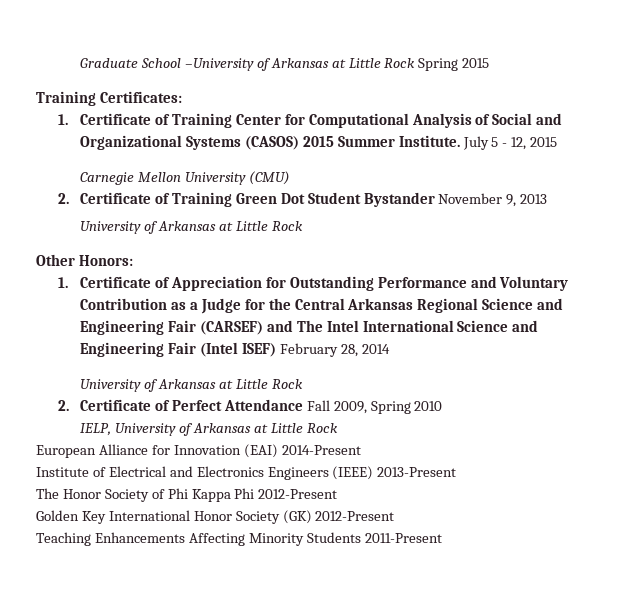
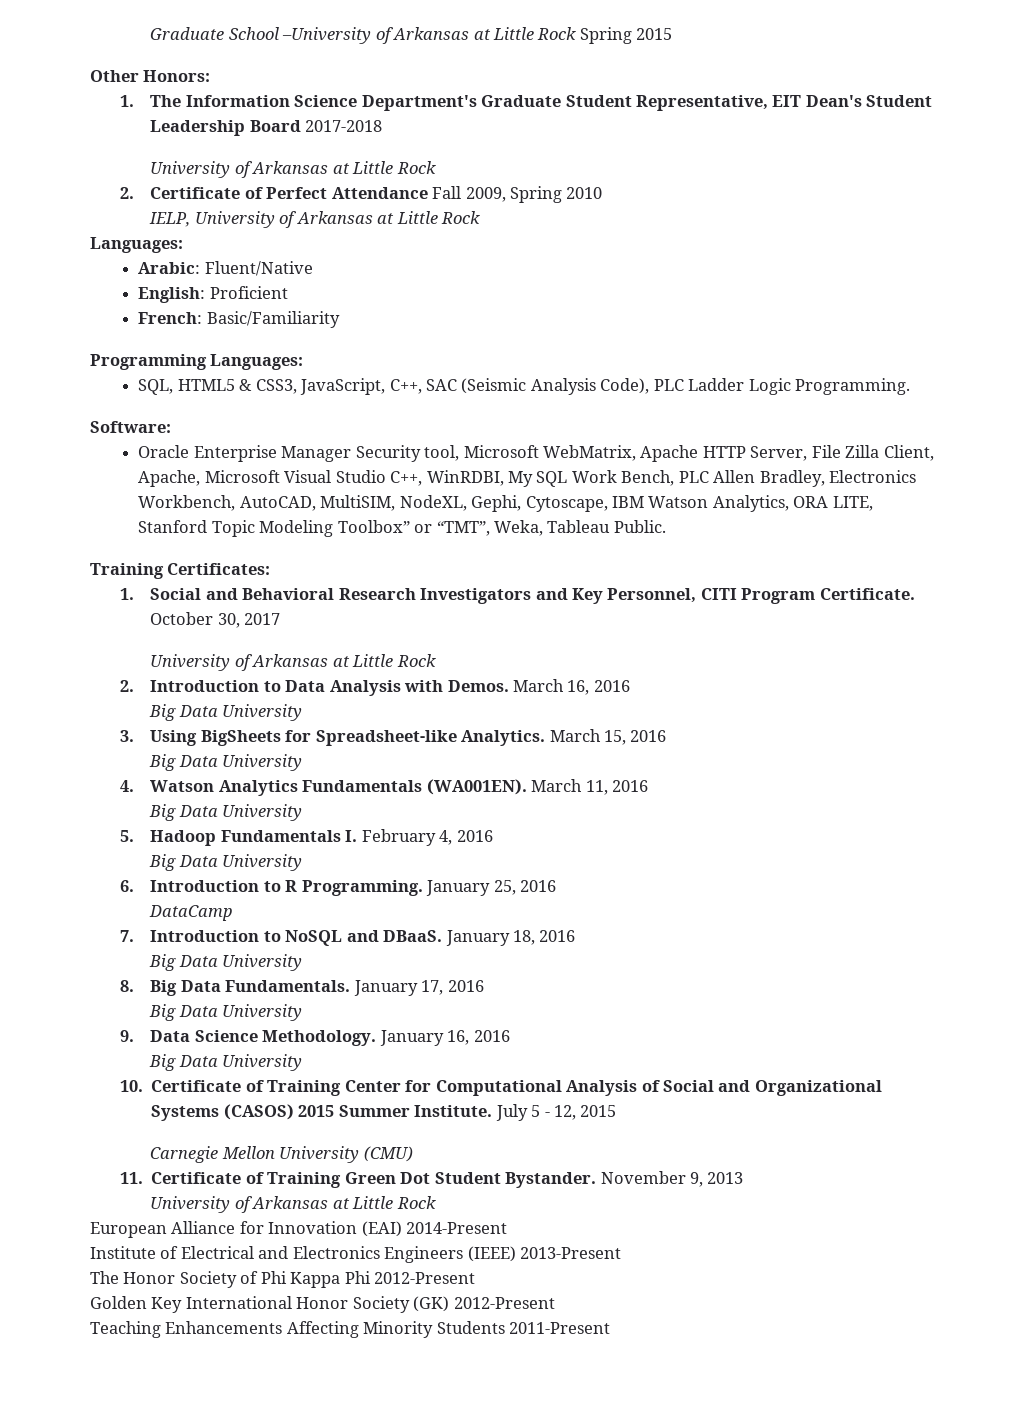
[36,91,182,106] [58,114,69,125] Training Certificates: // 1. -> [90,70,211,82] [120,95,933,111] [150,120,383,136] [150,161,436,178] [120,186,603,203] [149,211,480,228] [90,237,183,253] [138,261,313,276] [138,286,288,303] [138,311,340,328] [90,354,304,370] [138,378,911,395] [90,421,171,433] [138,445,934,462] [138,470,917,487] [138,495,873,512] [138,520,666,537] [90,563,271,579] [120,588,915,604] [150,612,281,628] [150,654,436,671] [120,679,630,696] [149,704,303,721] [120,729,667,746] [149,754,303,771] [120,779,648,796] [149,804,303,821] [120,829,493,846] [149,854,303,871] [120,880,556,896] [149,905,234,921] [120,930,576,946] [149,954,303,971] [120,980,484,996] [149,1004,303,1021] [120,1030,510,1046] [149,1054,303,1071] [120,1080,144,1092] Other Honors: // 1. The Information Science Department's Graduate Student Representative, EIT Dean's Student Leadership Board 2017-2018 // University of Arkansas at Little Rock // 2. Certificate of Perfect Attendance Fall 2009, Spring 2010 // IELP, University of Arkansas at Little Rock // Languages: // Arabic: Fluent/Native // English: Proficient // French: Basic/Familiarity // Programming Languages: // SQL, HTML5 & CSS3, JavaScript, C++, SAC (Seismic Analysis Code), PLC Ladder Logic Programming. // Software: // Oracle Enterprise Manager Security tool, Microsoft WebMatrix, Apache HTTP Server, File Zilla Client, Apache, Microsoft Visual Studio C++, WinRDBI, My SQL Work Bench, PLC Allen Bradley, Electronics Workbench, AutoCAD, MultiSIM, NodeXL, Gephi, Cytoscape, IBM Watson Analytics, ORA LITE, Stanford Topic Modeling Toolbox” or “TMT”, Weka, Tableau Public. // Training Certificates: // 1. Social and Behavioral Research Investigators and Key Personnel, CITI Program Certificate. October 30, 2017 // University of Arkansas at Little Rock // 2. Introduction to Data Analysis with Demos. March 16, 2016 // Big Data University // 3. Using BigSheets for Spreadsheet-like Analytics. March 15, 2016 // Big Data University // 4. Watson Analytics Fundamentals (WA001EN). March 11, 2016 // Big Data University // 5. Hadoop Fundamentals I. February 4, 2016 // Big Data University // 6. Introduction to R Programming. January 25, 2016 // DataCamp // 7. Introduction to NoSQL and DBaaS. January 18, 2016 // Big Data University // 8. Big Data Fundamentals. January 17, 2016 // Big Data University // 9. Data Science Methodology. January 16, 2016 // Big Data University // 10.
[58,193,70,204] 2. -> [120,1172,144,1184] 11.
[363,192,435,207] Bystander -> [505,1172,597,1188] Bystander.
[36,254,133,266] [58,276,569,291] [80,298,564,314] [80,320,539,335] [80,342,390,357] [80,379,303,392] [58,399,443,414] [80,423,338,436] // Other Honors: // 1. Certificate of Appreciation for Outstanding Performance and Voluntary Contribution as a Judge for the Central Arkansas Regional Science and Engineering Fair (CARSEF) and The Intel International Science and Engineering Fair (Intel ISEF) February 28, 2014 // University of Arkansas at Little Rock // 2. Certificate of Perfect Attendance Fall 2009, Spring 2010 // IELP, University of Arkansas at Little Rock -> (436, 1202) none

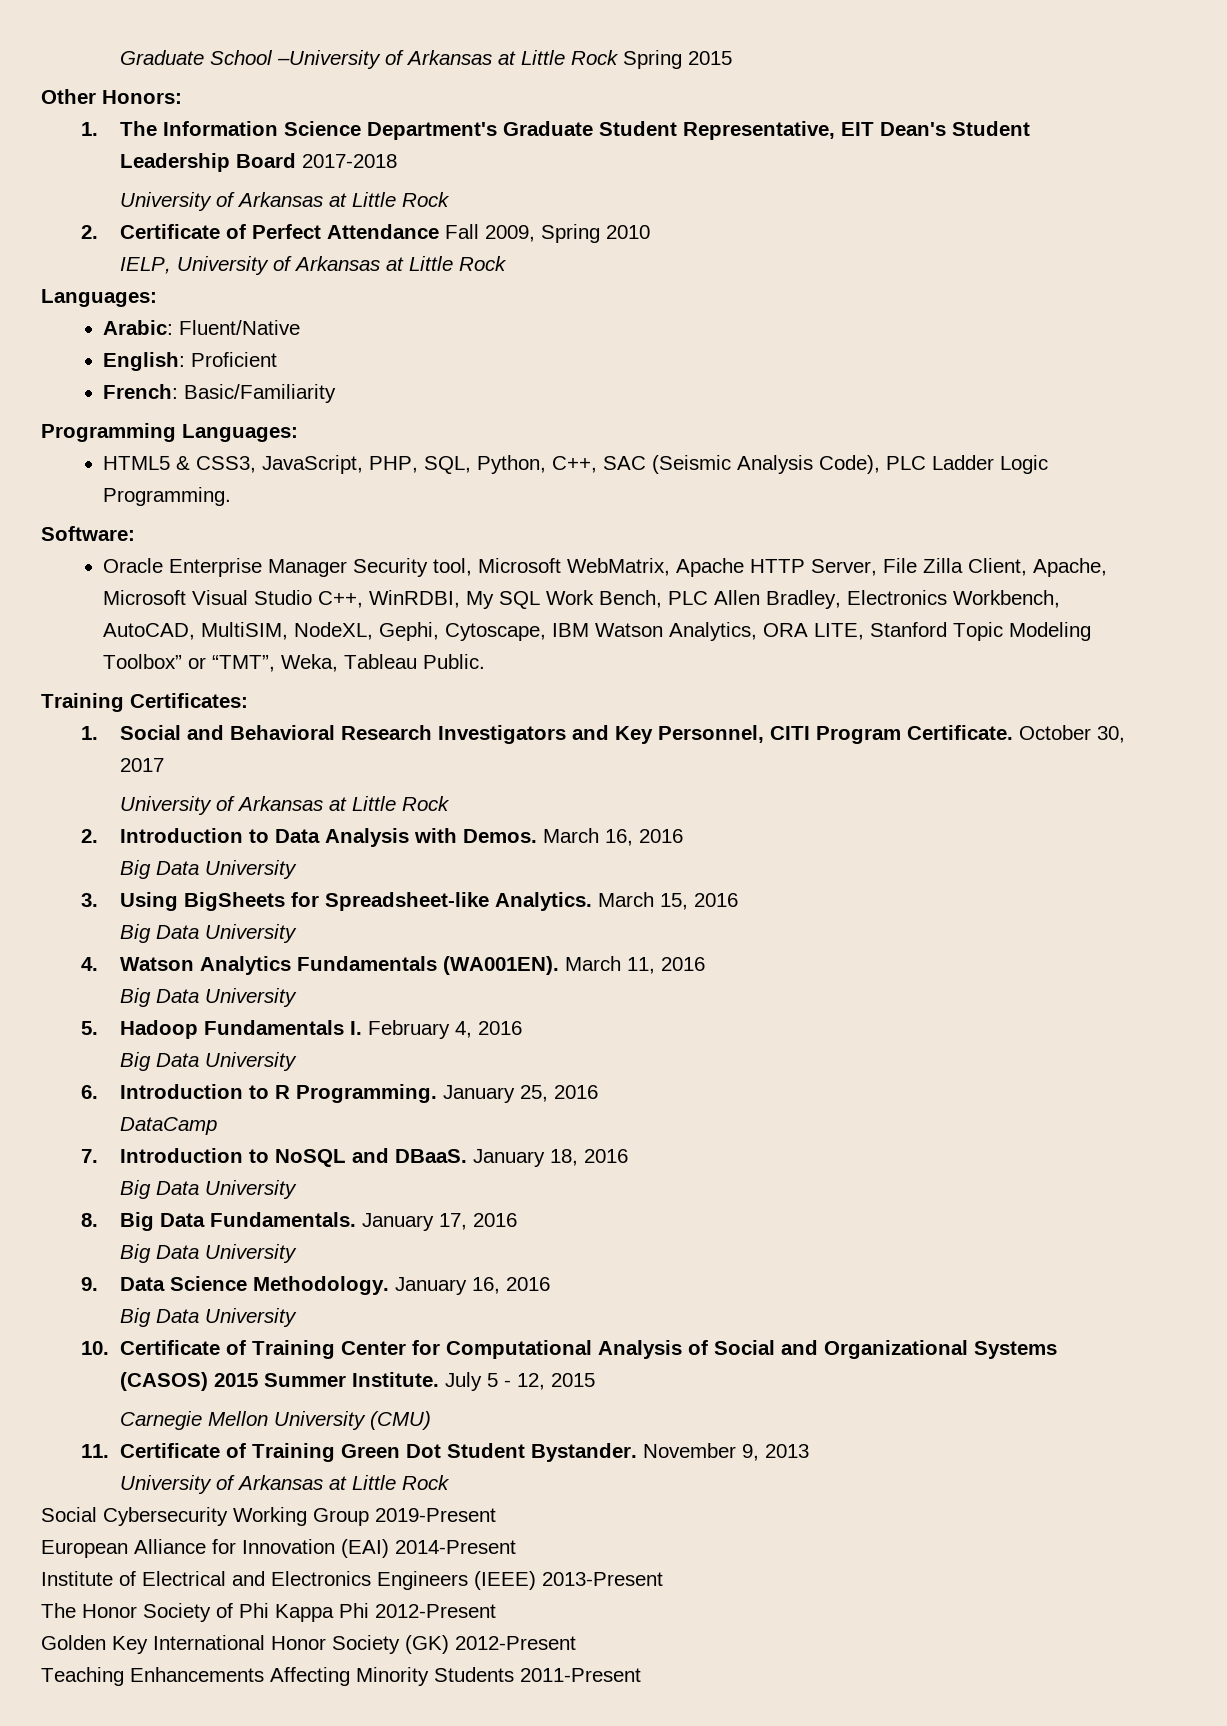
[138,379,174,395] SQL, -> (298, 433) none
(386, 386) none -> [369,455,547,474] PHP, SQL, Python,
(436, 1202) none -> [41,1507,496,1526] // Social Cybersecurity Working Group 2019-Present

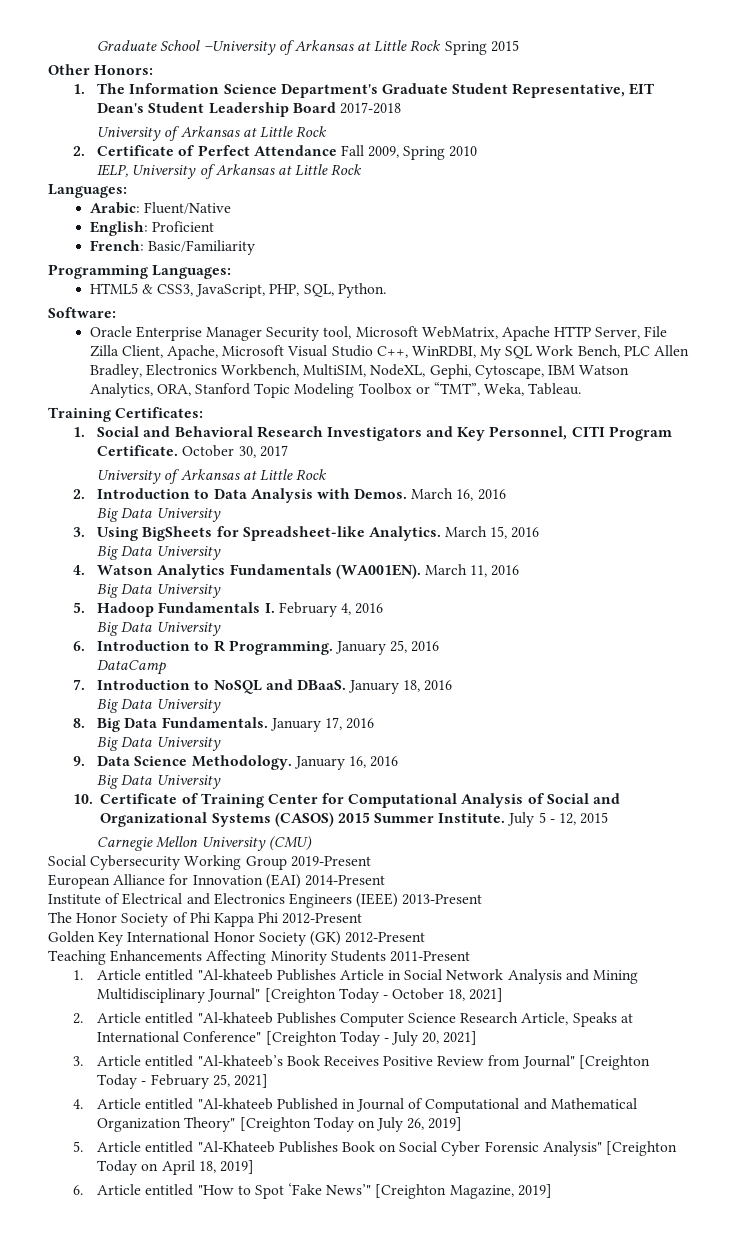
[477,455,1049,474] [103,487,232,506] Python, C++, SAC (Seismic Analysis Code), PLC Ladder Logic Programming. -> [337,283,386,298] Python.
[103,623,196,640] AutoCAD, -> (300, 370) none
[763,623,865,640] ORA LITE, -> [156,384,191,396] ORA,
[103,654,183,669] Toolbox” -> [358,383,412,395] Toolbox
[344,654,486,669] Tableau Public. -> [528,383,582,395] Tableau.
[80,1443,810,1462] [120,1475,451,1494] // 11. Certificate of Training Green Dot Student Bystander. November 9, 2013 // University of Arkansas at Little Rock -> (312, 843) none
(641, 1675) none -> [72,969,639,984] [97,988,504,1003] [72,1012,633,1027] [97,1031,478,1046] [72,1055,650,1070] [97,1074,268,1089] [72,1098,637,1113] [97,1117,463,1132] [72,1141,678,1156] [97,1160,254,1175] [72,1183,552,1199] // 1. Article entitled "Al-khateeb Publishes Article in Social Network Analysis and Mining Multidisciplinary Journal" [Creighton Today - October 18, 2021] // 2. Article entitled "Al-khateeb Publishes Computer Science Research Article, Speaks at International Conference" [Creighton Today - July 20, 2021] // 3. Article entitled "Al-khateeb’s Book Receives Positive Review from Journal" [Creighton Today - February 25, 2021] // 4. Article entitled "Al-khateeb Published in Journal of Computational and Mathematical Organization Theory" [Creighton Today on July 26, 2019] // 5. Article entitled "Al-Khateeb Publishes Book on Social Cyber Forensic Analysis" [Creighton Today on April 18, 2019] // 6. Article entitled "How to Spot ‘Fake News’" [Creighton Magazine, 2019]

